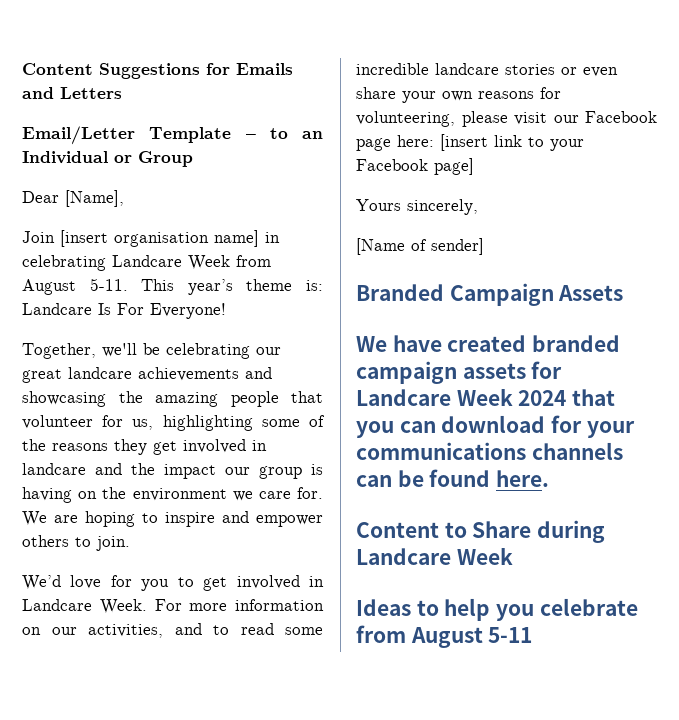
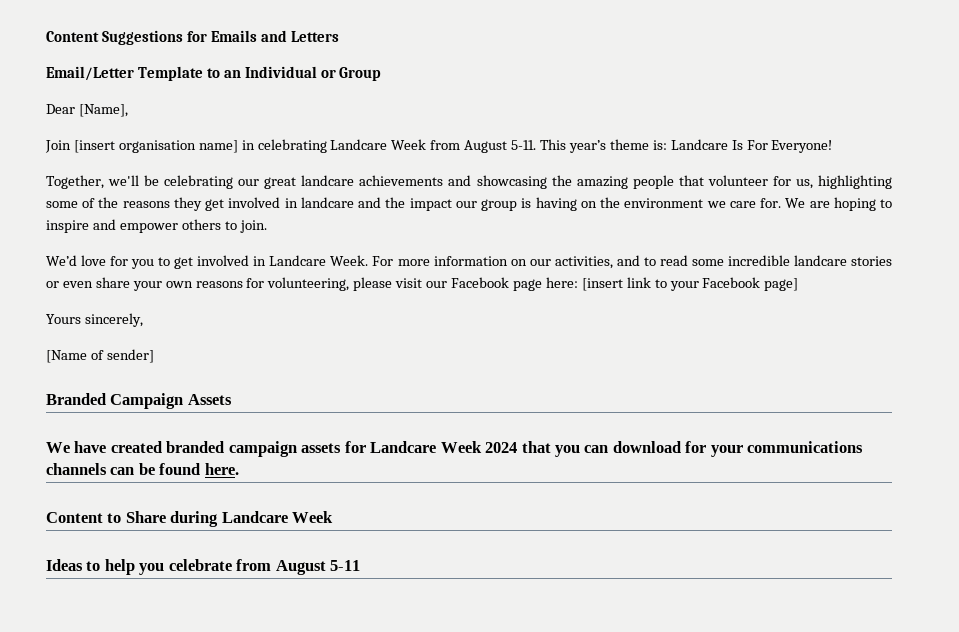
[245,134,256,139] – -> (203, 73) none

